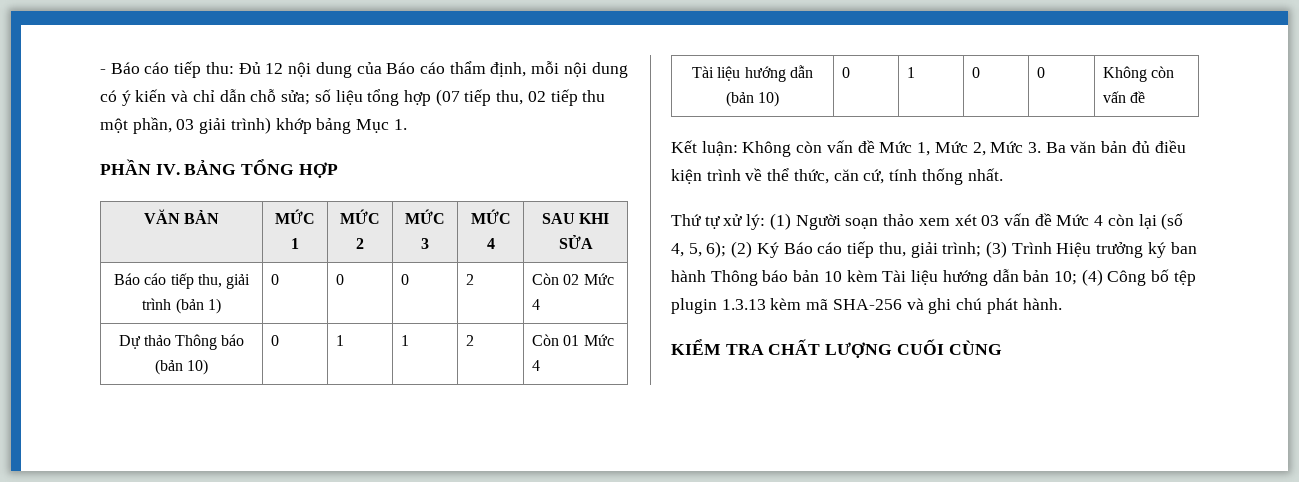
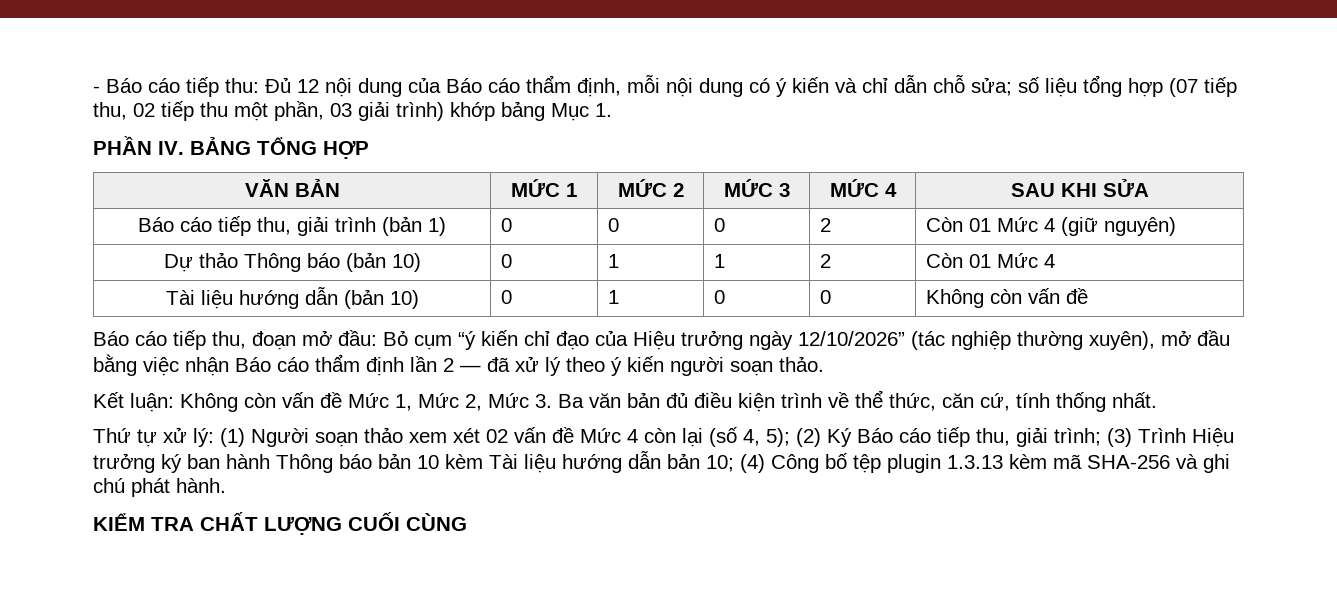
[563,273,614,285] [532,299,541,310] 02 Mức 4 -> [969,217,1177,236] 01 Mức 4 (giữ nguyên)
(1146, 97) none -> [93,330,1230,350] [93,354,824,376] // Báo cáo tiếp thu, đoạn mở đầu: Bỏ cụm “ý kiến chỉ đạo của Hiệu trưởng ngày 12/10/2026” (tác nghiệp thường xuyên), mở đầu bằng việc nhận Báo cáo thẩm định lần 2 — đã xử lý theo ý kiến người soạn thảo.
[981,215,1000,226] 03 -> [486,429,508,443] 02
[688,241,727,258] 5, 6); -> [766,428,790,447] 5);

